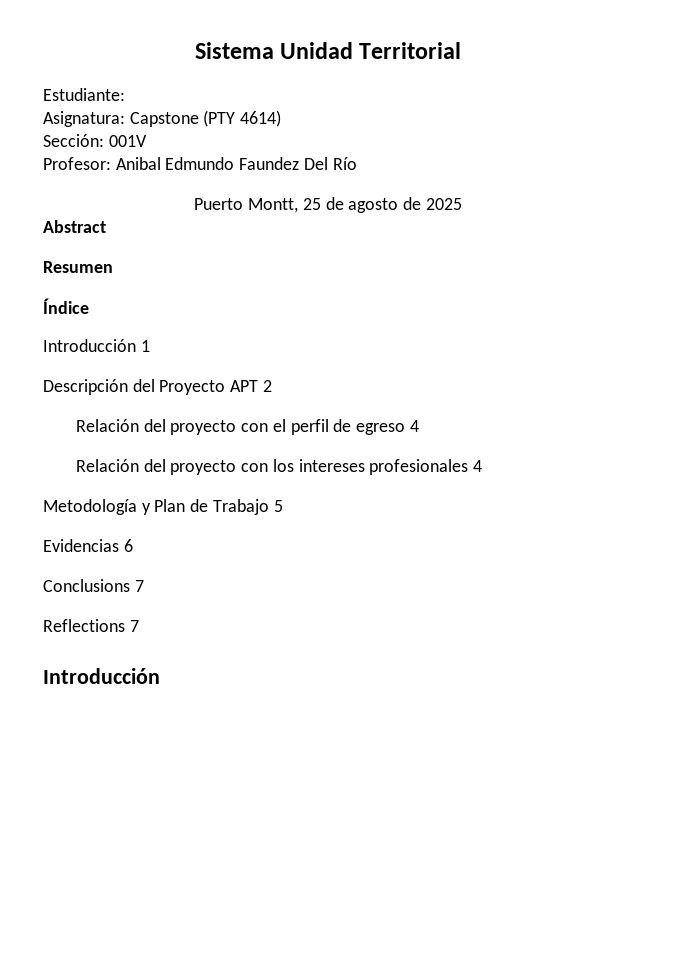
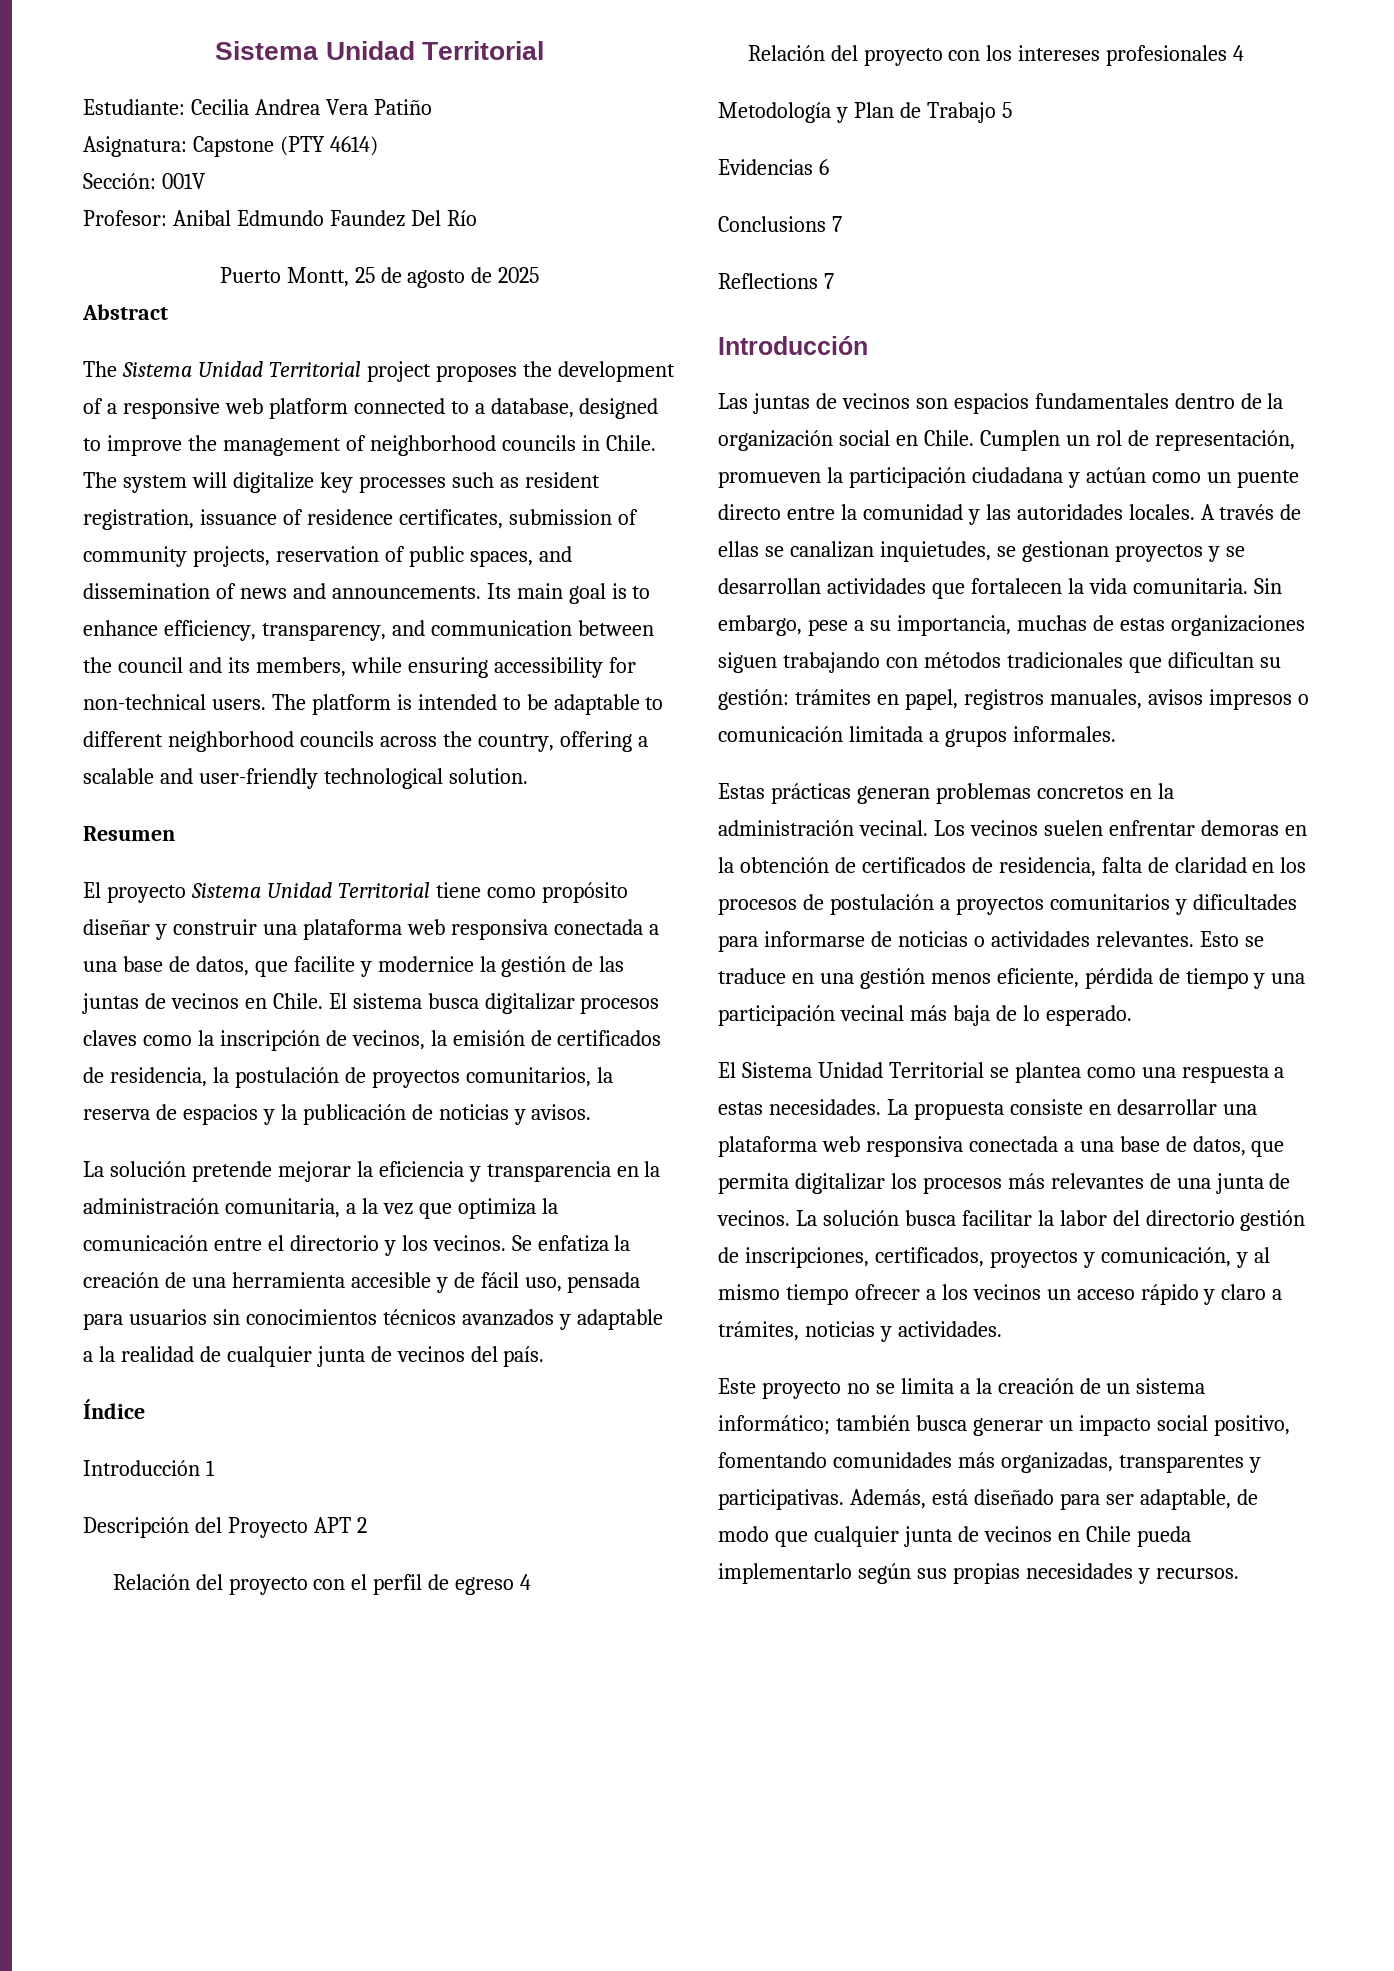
(125, 94) none -> [190,99,432,115] Cecilia Andrea Vera Patiño
[43,261,113,273] Resumen -> [83,361,675,382] [83,398,659,419] [83,435,656,456] [83,472,600,493] [83,509,638,530] [83,546,572,567] [83,583,651,604] [83,620,654,641] [83,657,636,678] [83,694,664,715] [83,731,648,752] [83,768,528,789] [83,826,175,841] [83,882,628,903] [83,919,659,940] [83,956,625,977] [82,993,660,1014] [83,1030,662,1051] [83,1067,613,1088] [83,1104,592,1125] [83,1161,661,1182] [83,1198,558,1219] [83,1235,631,1256] [83,1272,641,1293] [83,1309,663,1330] [83,1346,545,1367] The Sistema Unidad Territorial project proposes the development of a responsive web platform connected to a database, designed to improve the management of neighborhood councils in Chile. The system will digitalize key processes such as resident registration, issuance of residence certificates, submission of community projects, reservation of public spaces, and dissemination of news and announcements. Its main goal is to enhance efficiency, transparency, and communication between the council and its members, while ensuring accessibility for non-technical users. The platform is intended to be adaptable to different neighborhood councils across the country, offering a scalable and user-friendly technological solution. // Resumen // El proyecto Sistema Unidad Territorial tiene como propósito diseñar y construir una plataforma web responsiva conectada a una base de datos, que facilite y modernice la gestión de las juntas de vecinos en Chile. El sistema busca digitalizar procesos claves como la inscripción de vecinos, la emisión de certificados de residencia, la postulación de proyectos comunitarios, la reserva de espacios y la publicación de noticias y avisos. // La solución pretende mejorar la eficiencia y transparencia en la administración comunitaria, a la vez que optimiza la comunicación entre el directorio y los vecinos. Se enfatiza la creación de una herramienta accesible y de fácil uso, pensada para usuarios sin conocimientos técnicos avanzados y adaptable a la realidad de cualquier junta de vecinos del país.
(160, 676) none -> [718,393,1284,414] [718,430,1295,451] [718,467,1299,488] [718,504,1302,525] [718,541,1245,562] [718,578,1282,599] [718,615,1305,636] [718,652,1281,673] [718,689,1309,710] [718,726,1116,747] [718,783,1174,804] [718,820,1307,836] [718,857,1307,877] [718,894,1297,915] [718,931,1264,952] [718,968,1306,989] [718,1005,1132,1026] [718,1062,1285,1083] [718,1099,1257,1120] [718,1136,1285,1157] [718,1173,1291,1194] [717,1210,1306,1231] [718,1247,1270,1268] [718,1284,1283,1305] [718,1321,1002,1342] [718,1378,1206,1399] [718,1415,1290,1436] [718,1452,1261,1473] [718,1489,1258,1510] [718,1526,1191,1547] [718,1563,1239,1584] // Las juntas de vecinos son espacios fundamentales dentro de la organización social en Chile. Cumplen un rol de representación, promueven la participación ciudadana y actúan como un puente directo entre la comunidad y las autoridades locales. A través de ellas se canalizan inquietudes, se gestionan proyectos y se desarrollan actividades que fortalecen la vida comunitaria. Sin embargo, pese a su importancia, muchas de estas organizaciones siguen trabajando con métodos tradicionales que dificultan su gestión: trámites en papel, registros manuales, avisos impresos o comunicación limitada a grupos informales. // Estas prácticas generan problemas concretos en la administración vecinal. Los vecinos suelen enfrentar demoras en la obtención de certificados de residencia, falta de claridad en los procesos de postulación a proyectos comunitarios y dificultades para informarse de noticias o actividades relevantes. Esto se traduce en una gestión menos eficiente, pérdida de tiempo y una participación vecinal más baja de lo esperado. // El Sistema Unidad Territorial se plantea como una respuesta a estas necesidades. La propuesta consiste en desarrollar una plataforma web responsiva conectada a una base de datos, que permita digitalizar los procesos más relevantes de una junta de vecinos. La solución busca facilitar la labor del directorio gestión de inscripciones, certificados, proyectos y comunicación, y al mismo tiempo ofrecer a los vecinos un acceso rápido y claro a trámites, noticias y actividades. // Este proyecto no se limita a la creación de un sistema informático; también busca generar un impacto social positivo, fomentando comunidades más organizadas, transparentes y participativas. Además, está diseñado para ser adaptable, de modo que cualquier junta de vecinos en Chile pueda implementarlo según sus propias necesidades y recursos.

